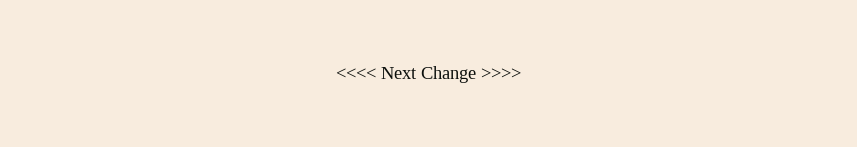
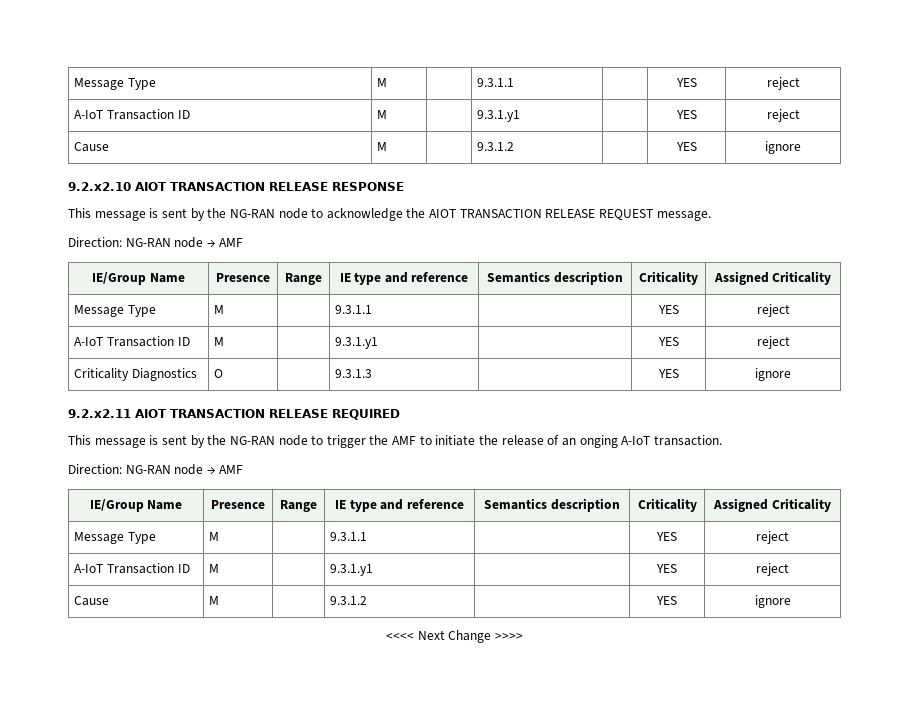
(336, 73) none -> [74,78,156,90] [377,78,388,87] [477,78,515,87] [675,78,697,87] [766,77,800,90] [74,109,190,120] [377,110,388,119] [477,110,521,122] [675,110,697,119] [766,109,800,122] [74,142,110,152] [377,142,388,151] [477,142,515,151] [675,142,697,151] [765,141,801,154] [68,182,404,191] [68,208,711,221] [68,237,243,248] [92,272,185,285] [216,273,270,282] [285,273,322,285] [339,272,469,285] [487,271,623,285] [639,271,698,285] [713,271,832,285] [74,305,156,317] [214,305,225,314] [335,305,373,314] [657,305,679,314] [756,304,790,317] [74,336,190,347] [214,337,225,346] [335,337,379,349] [657,337,679,346] [756,336,790,349] [74,368,197,381] [214,369,224,378] [335,369,373,378] [657,369,679,378] [755,368,791,381] [68,409,400,420] [68,435,722,448] [68,464,243,475] [89,499,183,512] [211,500,265,509] [280,500,317,512] [335,499,464,512] [484,498,620,512] [637,498,697,512] [713,498,831,512] [74,532,156,544] [209,532,220,541] [330,532,368,541] [656,532,677,541] [756,531,789,544] [74,563,190,574] [209,564,220,573] [330,564,374,576] [656,564,677,573] [756,563,789,576] [74,596,110,606] [209,596,220,605] [330,596,368,605] [656,596,677,605] [754,595,791,608] Message Type | M | | 9.3.1.1 | | YES | reject // A-IoT Transaction ID | M | | 9.3.1.y1 | | YES | reject // Cause | M | | 9.3.1.2 | | YES | ignore // 9.2.x2.10 AIOT TRANSACTION RELEASE RESPONSE // This message is sent by the NG-RAN node to acknowledge the AIOT TRANSACTION RELEASE REQUEST message. // Direction: NG-RAN node → AMF // IE/Group Name | Presence | Range | IE type and reference | Semantics description | Criticality | Assigned Criticality // Message Type | M | | 9.3.1.1 | | YES | reject // A-IoT Transaction ID | M | | 9.3.1.y1 | | YES | reject // Criticality Diagnostics | O | | 9.3.1.3 | | YES | ignore // 9.2.x2.11 AIOT TRANSACTION RELEASE REQUIRED // This message is sent by the NG-RAN node to trigger the AMF to initiate the release of an onging A-IoT transaction. // Direction: NG-RAN node → AMF // IE/Group Name | Presence | Range | IE type and reference | Semantics description | Criticality | Assigned Criticality // Message Type | M | | 9.3.1.1 | | YES | reject // A-IoT Transaction ID | M | | 9.3.1.y1 | | YES | reject // Cause | M | | 9.3.1.2 | | YES | ignore //

